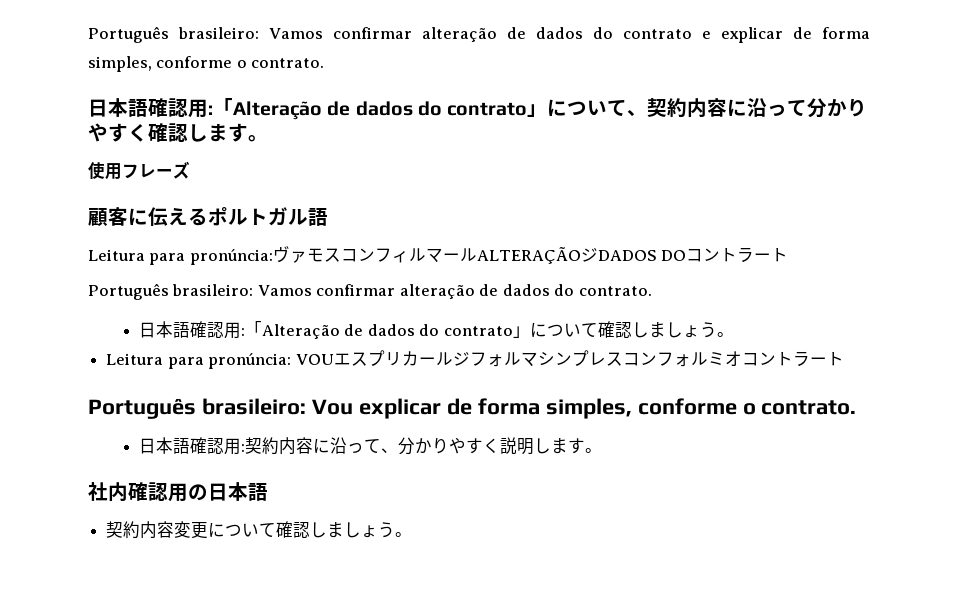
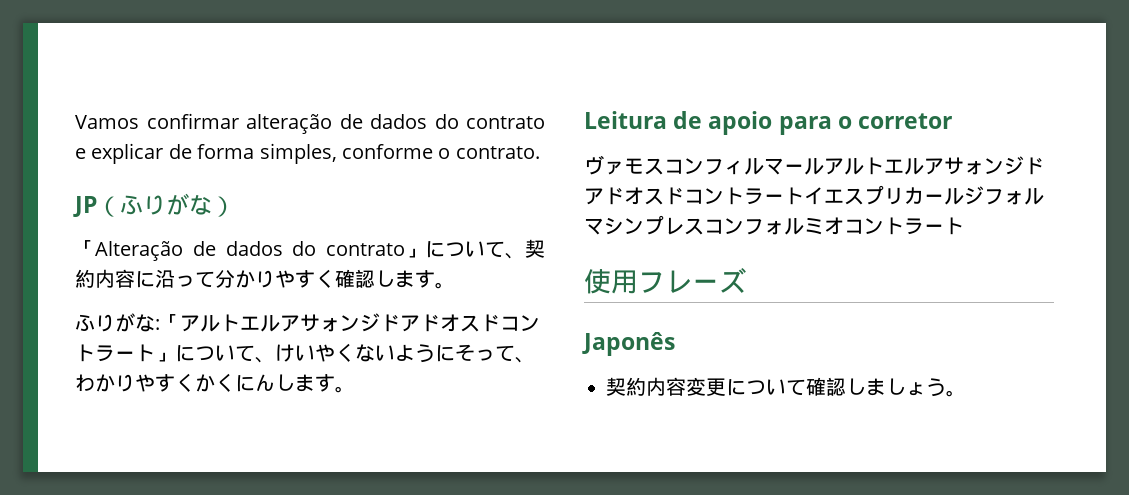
[88,26,260,43] Português brasileiro: -> (75, 122) none
[88,98,213,118] 日本語確認用: -> [73,193,235,217] JP（ふりがな） //
[88,161,190,180] [88,207,328,226] [88,249,273,265] 使用フレーズ // 顧客に伝えるポルトガル語 // Leitura para pronúncia: -> [75,313,540,332] [75,343,535,363] [75,373,355,393] [584,111,953,135] ふりがな:「アルトエルアサォンジドアドオスドコントラート」について、けいやくないようにそって、わかりやすくかくにんします。 // Leitura de apoio para o corretor //
[476,247,789,264] [88,283,652,300] [138,321,734,339] [106,353,334,369] ALTERAÇÃOジDADOS DOコントラート // Português brasileiro: Vamos confirmar alteração de dados do contrato. // 日本語確認用:「Alteração de dados do contrato」について確認しましょう。 // Leitura para pronúncia: VOU -> [824,156,1044,175] [584,187,824,205] アルトエルアサォンジドアドオスドコントラートイ
[88,398,857,419] [138,437,602,455] [88,482,268,502] Português brasileiro: Vou explicar de forma simples, conforme o contrato. // 日本語確認用:契約内容に沿って、分かりやすく説明します。 // 社内確認用の日本語 -> [584,268,746,294] [582,332,675,356] 使用フレーズ // Japonês

